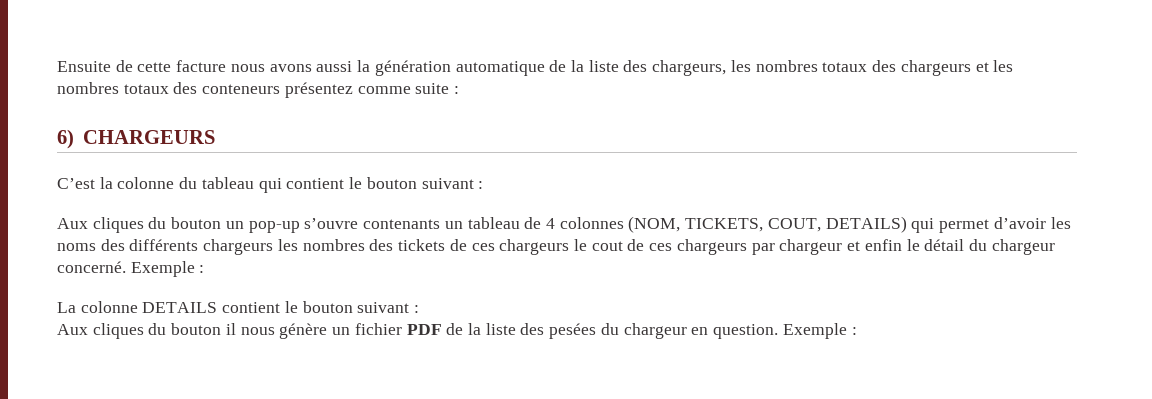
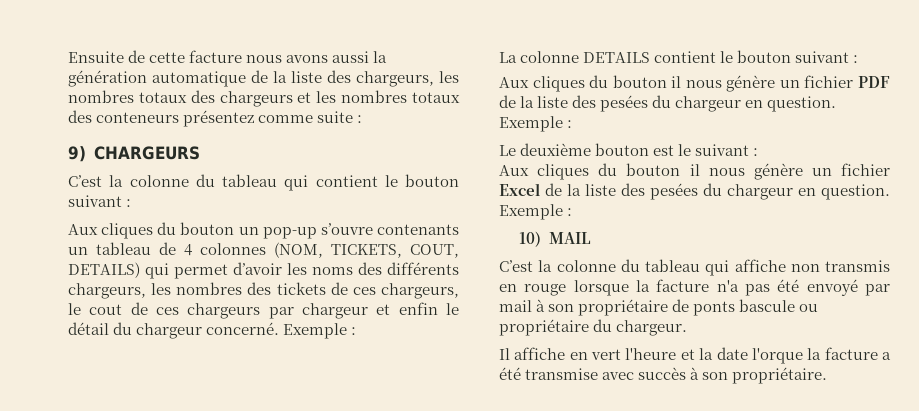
[57,129,74,149] 6) -> [68,146,86,162] 9)
[203,239,274,255] chargeurs -> [68,283,146,299] chargeurs,
[499,239,570,255] chargeurs -> [381,283,460,299] chargeurs,
(857, 331) none -> [499,143,759,156] [499,163,890,180] [499,183,890,200] [499,204,573,220] [519,231,591,247] [499,259,890,276] [499,279,890,296] [499,299,819,316] [499,319,688,336] [499,347,891,364] [499,367,828,384] // Le deuxième bouton est le suivant : // Aux cliques du bouton il nous génère un fichier Excel de la liste des pesées du chargeur en question. Exemple : // 10) MAIL // C’est la colonne du tableau qui affiche non transmis en rouge lorsque la facture n'a pas été envoyé par mail à son propriétaire de ponts bascule ou propriétaire du chargeur. // Il affiche en vert l'heure et la date l'orque la facture a été transmise avec succès à son propriétaire.

